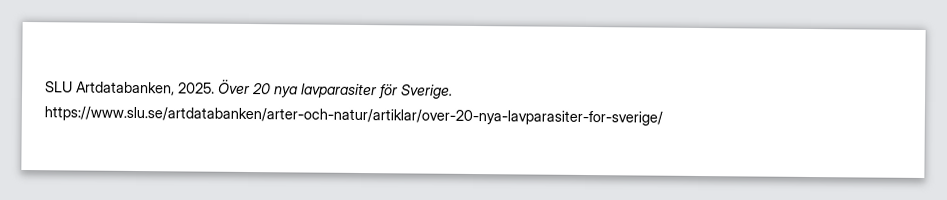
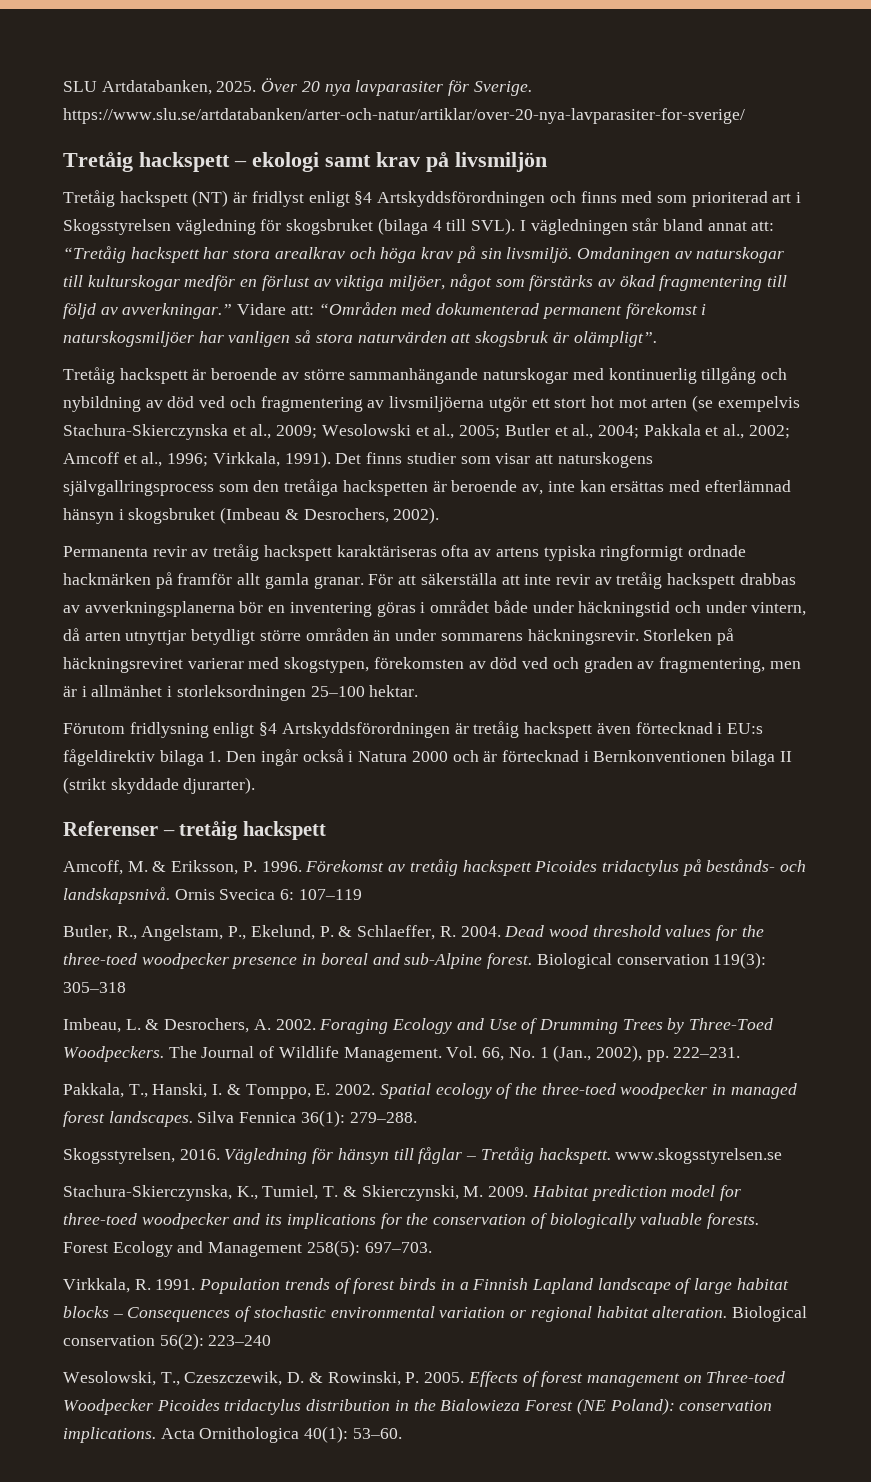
(663, 116) none -> [63,152,547,172] [63,190,802,207] [63,218,775,235] [63,246,785,263] [63,274,788,291] [63,302,707,319] [63,330,657,347] [63,367,787,384] [63,395,800,412] [63,424,790,440] [63,451,653,468] [63,479,791,496] [63,507,440,524] [63,544,746,561] [63,572,796,589] [63,600,807,617] [63,628,734,645] [63,657,801,673] [63,685,419,701] [63,721,763,738] [63,749,792,766] [63,777,256,794] [63,821,326,840] [63,859,807,876] [63,887,362,904] [63,925,764,941] [63,952,767,969] [63,982,126,993] [63,1018,774,1034] [63,1045,741,1062] [63,1083,797,1099] [63,1110,417,1127] [63,1147,783,1164] [63,1185,741,1201] [63,1213,759,1229] [63,1240,432,1257] [63,1278,789,1294] [63,1306,807,1322] [63,1333,272,1350] [63,1371,786,1387] [63,1398,773,1415] [63,1426,402,1443] // Tretåig hackspett – ekologi samt krav på livsmiljön // Tretåig hackspett (NT) är fridlyst enligt §4 Artskyddsförordningen och finns med som prioriterad art i Skogsstyrelsen vägledning för skogsbruket (bilaga 4 till SVL). I vägledningen står bland annat att: “Tretåig hackspett har stora arealkrav och höga krav på sin livsmiljö. Omdaningen av naturskogar till kulturskogar medför en förlust av viktiga miljöer, något som förstärks av ökad fragmentering till följd av avverkningar.” Vidare att: “Områden med dokumenterad permanent förekomst i naturskogsmiljöer har vanligen så stora naturvärden att skogsbruk är olämpligt”. // Tretåig hackspett är beroende av större sammanhängande naturskogar med kontinuerlig tillgång och nybildning av död ved och fragmentering av livsmiljöerna utgör ett stort hot mot arten (se exempelvis Stachura-Skierczynska et al., 2009; Wesolowski et al., 2005; Butler et al., 2004; Pakkala et al., 2002; Amcoff et al., 1996; Virkkala, 1991). Det finns studier som visar att naturskogens självgallringsprocess som den tretåiga hackspetten är beroende av, inte kan ersättas med efterlämnad hänsyn i skogsbruket (Imbeau & Desrochers, 2002). // Permanenta revir av tretåig hackspett karaktäriseras ofta av artens typiska ringformigt ordnade hackmärken på framför allt gamla granar. För att säkerställa att inte revir av tretåig hackspett drabbas av avverkningsplanerna bör en inventering göras i området både under häckningstid och under vintern, då arten utnyttjar betydligt större områden än under sommarens häckningsrevir. Storleken på häckningsreviret varierar med skogstypen, förekomsten av död ved och graden av fragmentering, men är i allmänhet i storleksordningen 25–100 hektar. // Förutom fridlysning enligt §4 Artskyddsförordningen är tretåig hackspett även förtecknad i EU:s fågeldirektiv bilaga 1. Den ingår också i Natura 2000 och är förtecknad i Bernkonventionen bilaga II (strikt skyddade djurarter). // Referenser – tretåig hackspett // Amcoff, M. & Eriksson, P. 1996. Förekomst av tretåig hackspett Picoides tridactylus på bestånds- och landskapsnivå. Ornis Svecica 6: 107–119 // Butler, R., Angelstam, P., Ekelund, P. & Schlaeffer, R. 2004. Dead wood threshold values for the three-toed woodpecker presence in boreal and sub-Alpine forest. Biological conservation 119(3): 305–318 // Imbeau, L. & Desrochers, A. 2002. Foraging Ecology and Use of Drumming Trees by Three-Toed Woodpeckers. The Journal of Wildlife Management. Vol. 66, No. 1 (Jan., 2002), pp. 222–231. // Pakkala, T., Hanski, I. & Tomppo, E. 2002. Spatial ecology of the three-toed woodpecker in managed forest landscapes. Silva Fennica 36(1): 279–288. // Skogsstyrelsen, 2016. Vägledning för hänsyn till fåglar – Tretåig hackspett. www.skogsstyrelsen.se // Stachura-Skierczynska, K., Tumiel, T. & Skierczynski, M. 2009. Habitat prediction model for three-toed woodpecker and its implications for the conservation of biologically valuable forests. Forest Ecology and Management 258(5): 697–703. // Virkkala, R. 1991. Population trends of forest birds in a Finnish Lapland landscape of large habitat blocks – Consequences of stochastic environmental variation or regional habitat alteration. Biological conservation 56(2): 223–240 // Wesolowski, T., Czeszczewik, D. & Rowinski, P. 2005. Effects of forest management on Three-toed Woodpecker Picoides tridactylus distribution in the Bialowieza Forest (NE Poland): conservation implications. Acta Ornithologica 40(1): 53–60.

